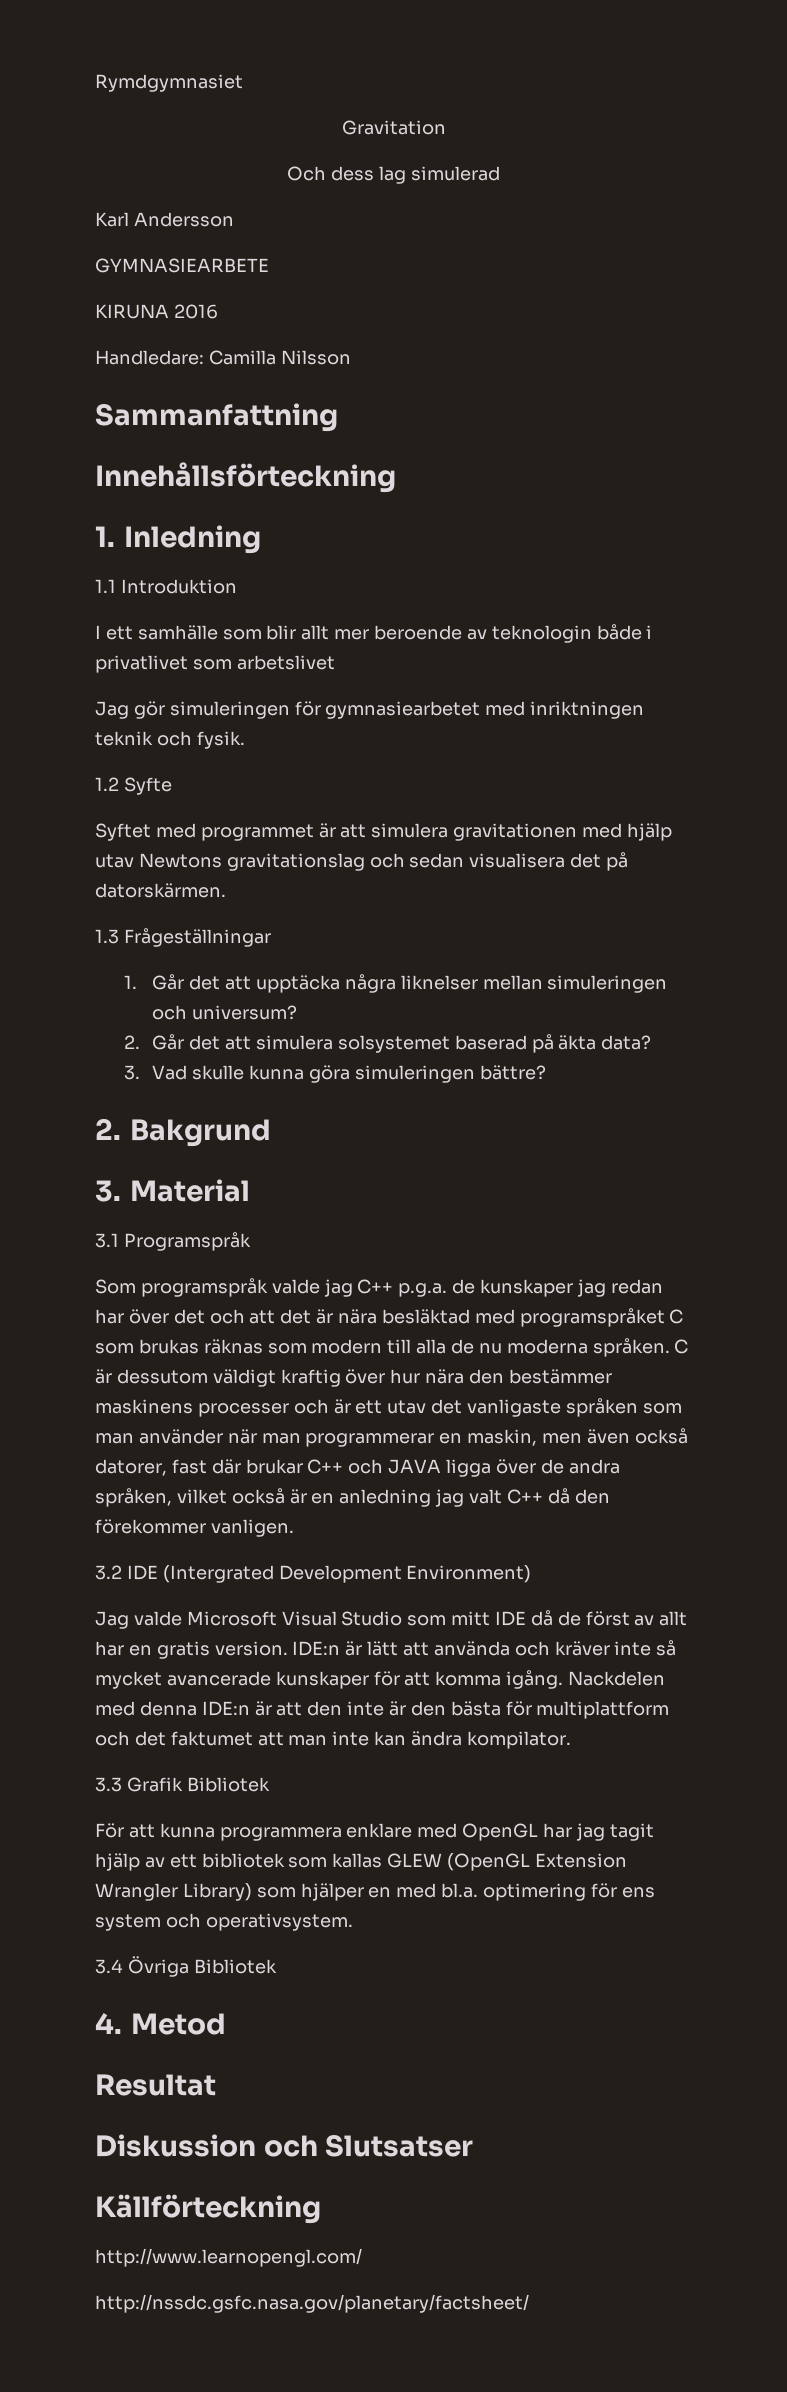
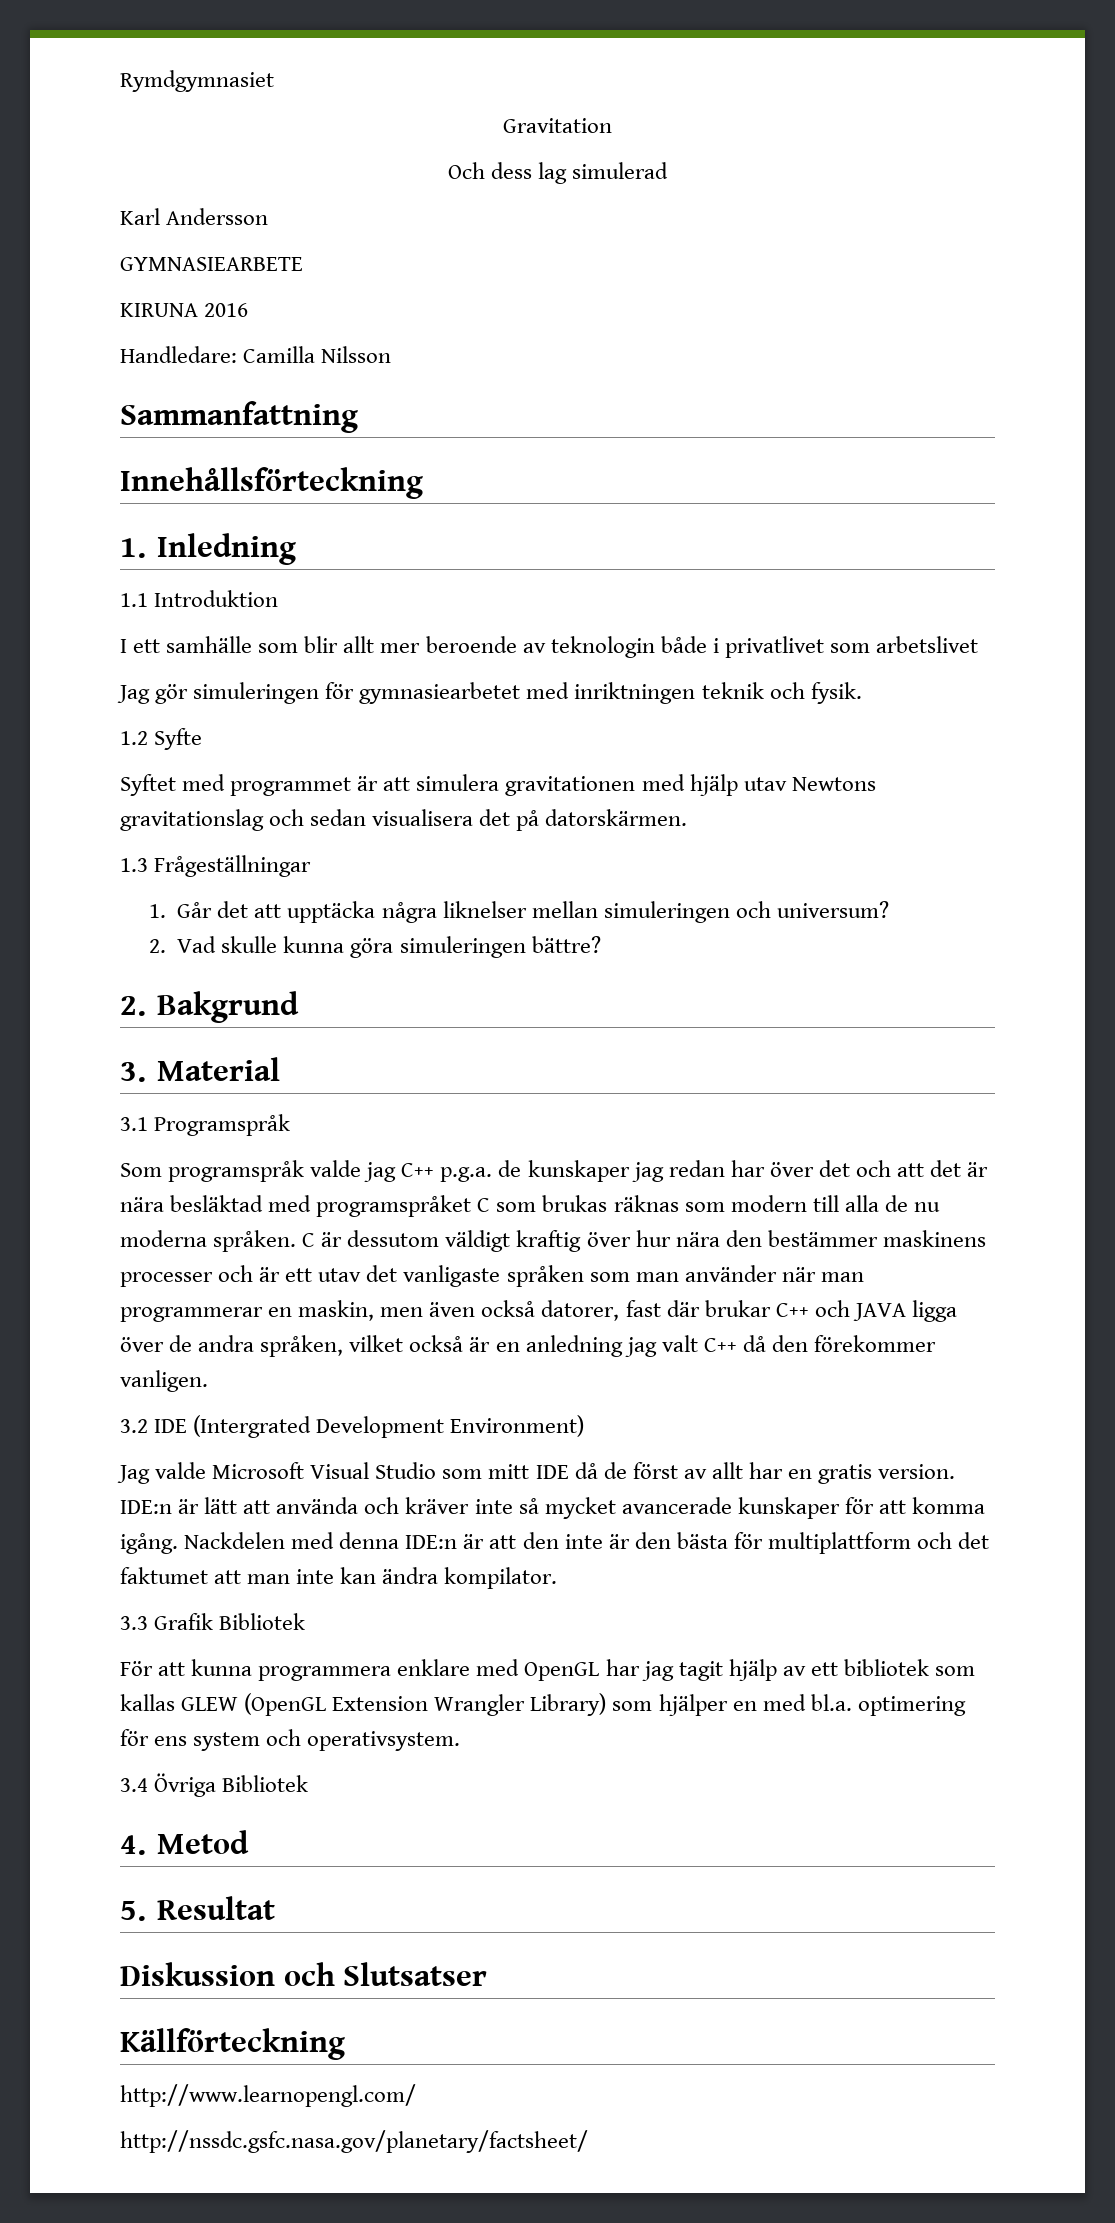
[152,1034,652,1053] [123,1065,140,1080] Går det att simulera solsystemet baserad på äkta data? // 3. -> (166, 946) none
(226, 2024) none -> [120,1901,146,1921] 5.

